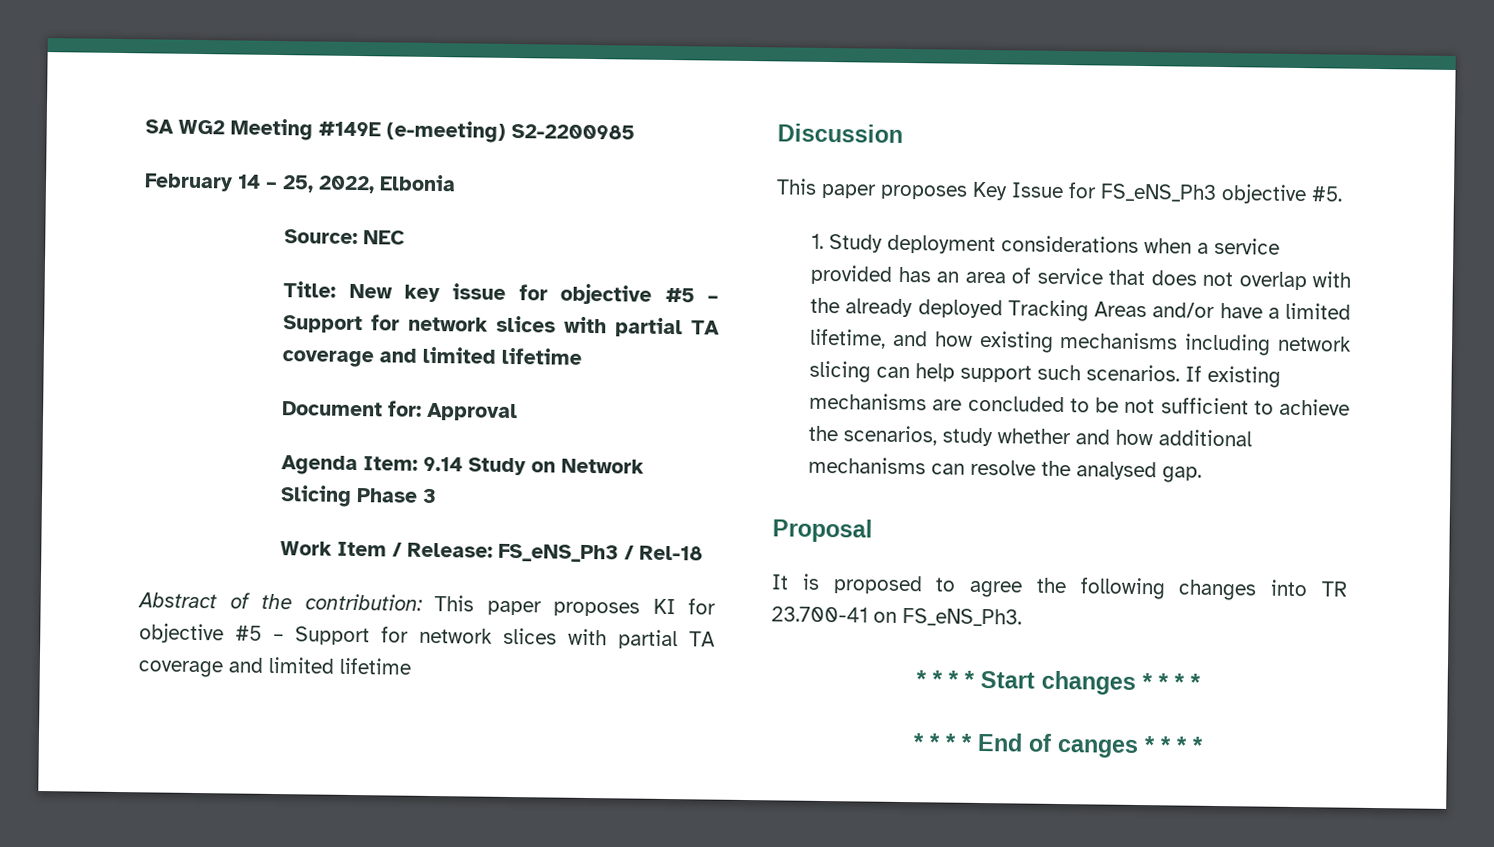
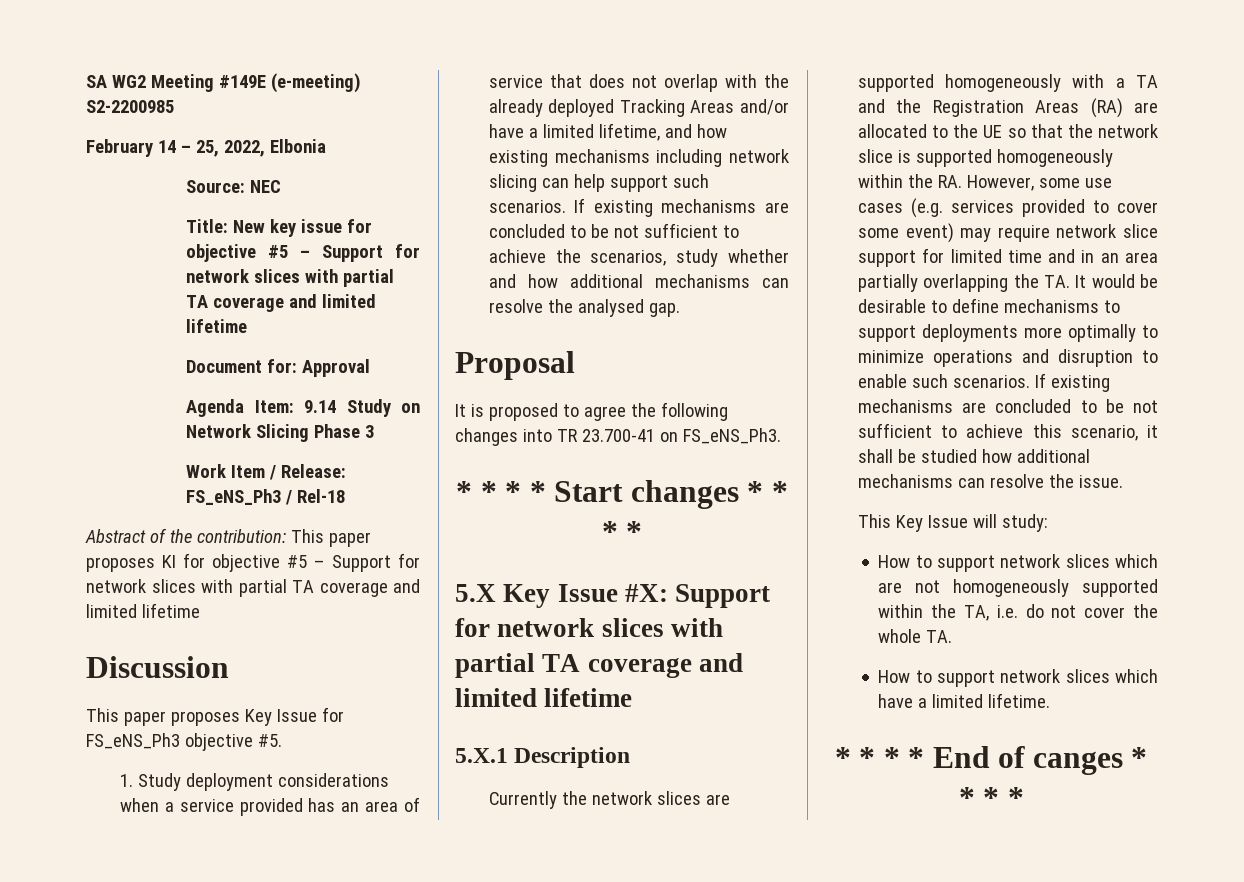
(1201, 682) none -> [455,584,771,608] [455,618,723,637] [455,653,743,678] [455,688,633,707] [455,747,631,768] [488,791,730,809] [857,74,1158,92] [857,98,1158,118] [857,124,1158,138] [857,149,1113,167] [857,174,1112,191] [857,198,1158,218] [857,223,1158,243] [857,248,1158,267] [857,274,1158,292] [857,298,1120,313] [857,324,1158,342] [857,349,1158,367] [857,373,1110,392] [857,399,1158,413] [857,423,1158,441] [857,449,1090,463] [857,474,1123,488] [857,514,1048,532] [878,554,1158,572] [878,579,1158,597] [878,604,1158,621] [878,629,953,643] [878,669,1158,687] [878,693,1051,708] // 5.X Key Issue #X: Support for network slices with partial TA coverage and limited lifetime // 5.X.1 Description // Currently the network slices are supported homogeneously with a TA and the Registration Areas (RA) are allocated to the UE so that the network slice is supported homogeneously within the RA. However, some use cases (e.g. services provided to cover some event) may require network slice support for limited time and in an area partially overlapping the TA. It would be desirable to define mechanisms to support deployments more optimally to minimize operations and disruption to enable such scenarios. If existing mechanisms are concluded to be not sufficient to achieve this scenario, it shall be studied how additional mechanisms can resolve the issue. // This Key Issue will study: // How to support network slices which are not homogeneously supported within the TA, i.e. do not cover the whole TA. // How to support network slices which have a limited lifetime.

